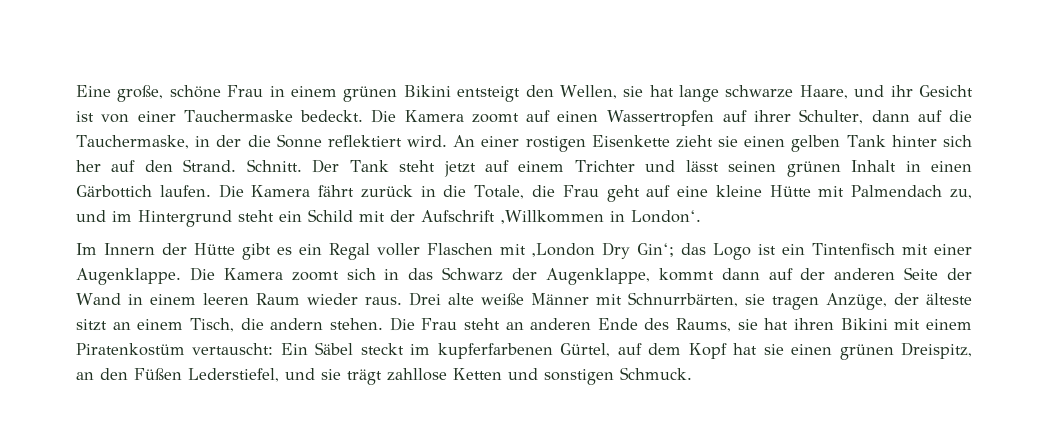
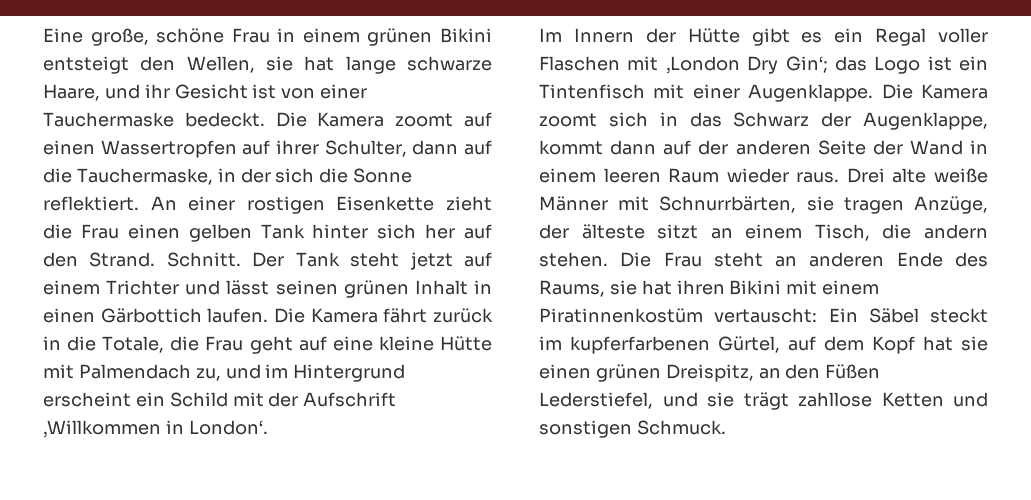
(242, 141) none -> [275,168,315,183] sich
[327,135,448,147] reflektiert wird. -> [43,196,139,211] reflektiert.
[718,136,739,147] sie -> [43,224,119,239] die Frau
[238,210,274,222] steht -> [43,392,131,407] erscheint
[76,343,185,356] Piratenkostüm -> [539,308,703,323] Piratinnenkostüm

